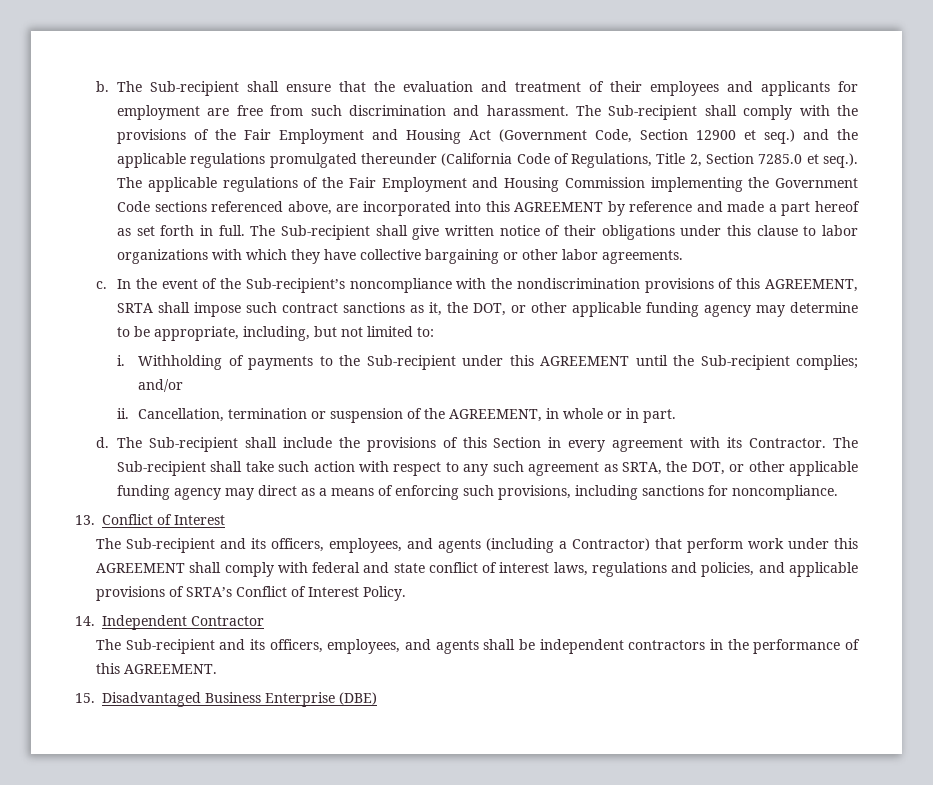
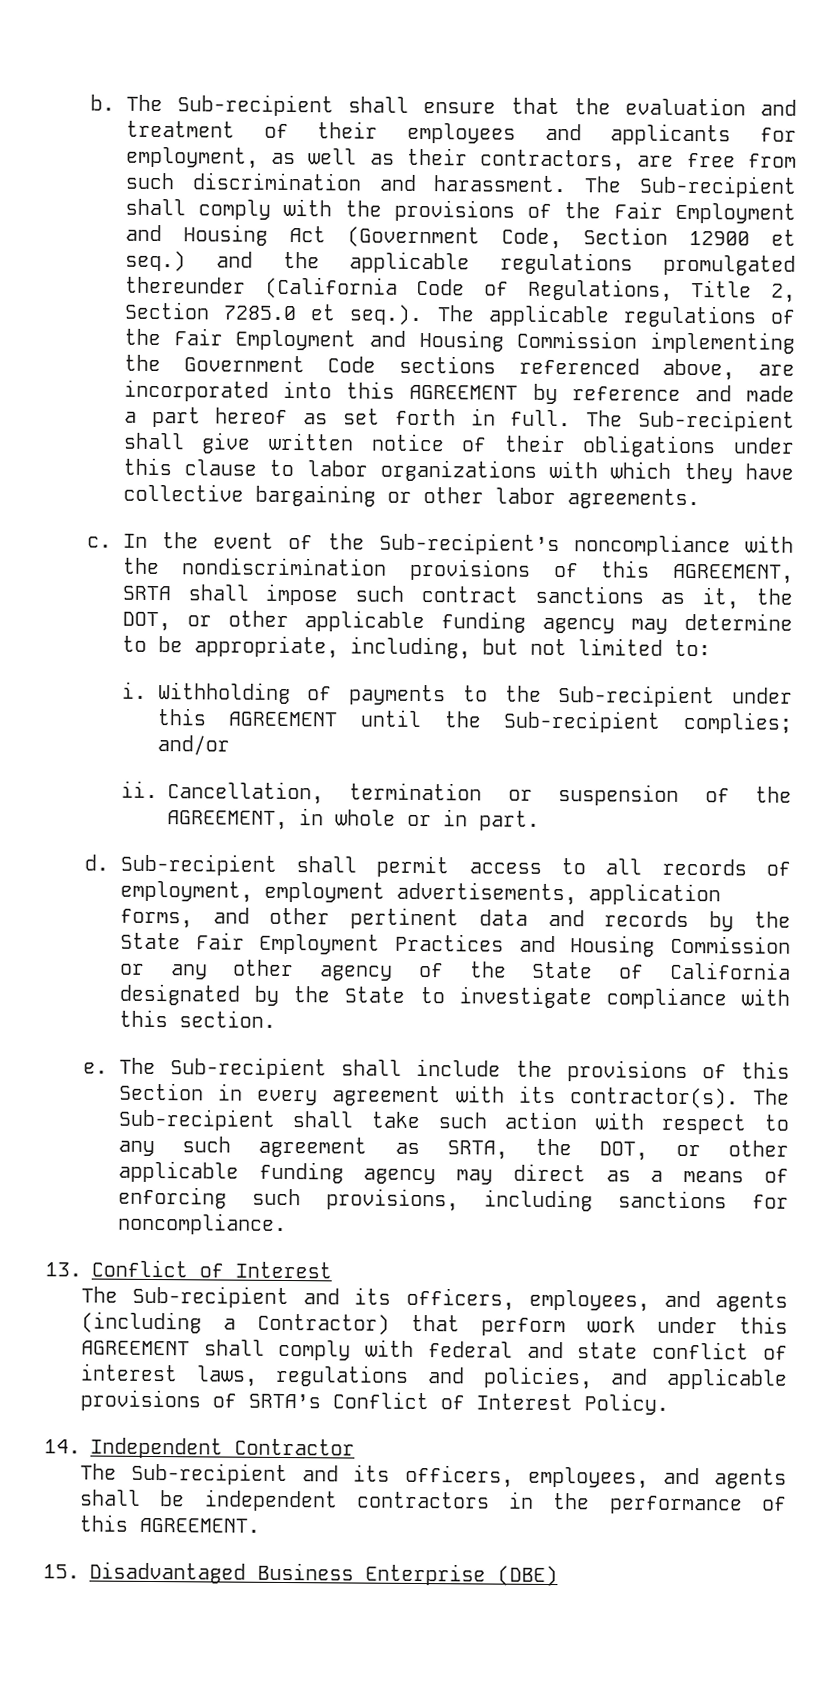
[116,105,200,120] employment -> [125,146,626,172] employment, as well as their contractors,
(109, 442) none -> [119,853,791,878] [119,880,721,906] [119,907,791,932] [119,932,791,957] [119,959,791,981] [118,983,790,1010] [118,1009,276,1028] [82,1062,108,1074] Sub-recipient shall permit access to all records of employment, employment advertisements, application forms, and other pertinent data and records by the State Fair Employment Practices and Housing Commission or any other agency of the State of California designated by the State to investigate compliance with this section. // e.
[749,438,827,448] Contractor. -> [569,1087,739,1109] contractor(s).

